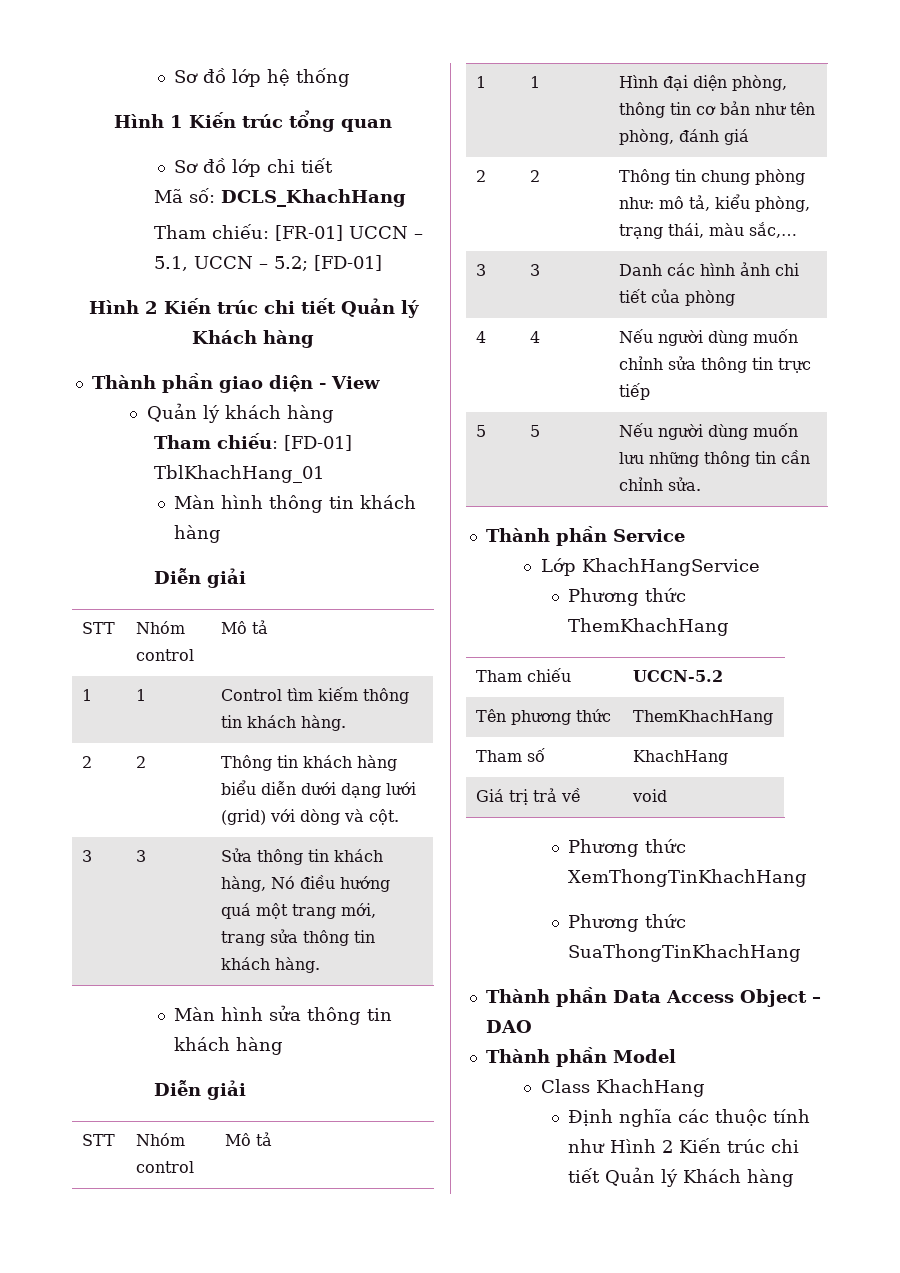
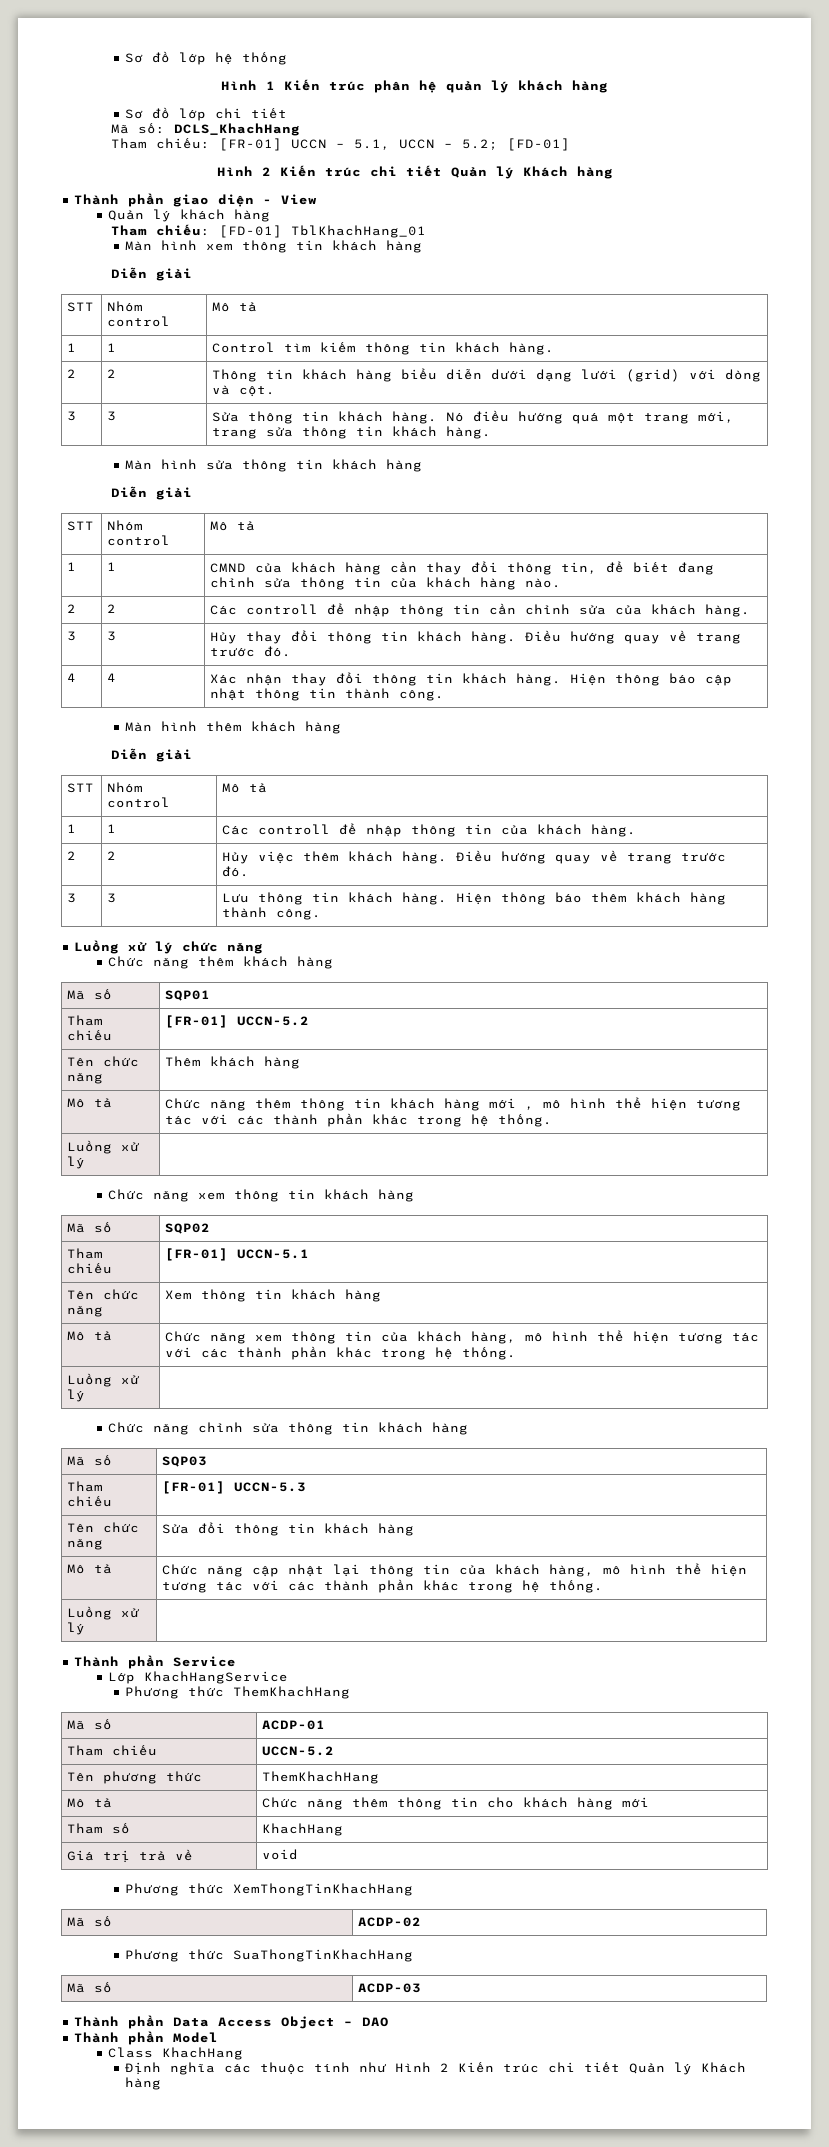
[289,110,392,132] tổng quan -> [374,80,608,93] phân hệ quản lý khách hàng
(263, 502) none -> [205,243,233,251] xem
[221,876,267,892] hàng, -> [392,411,438,424] hàng.
[619,75,788,91] [619,101,816,118] [619,129,750,145] [476,170,487,182] [530,170,541,182] [619,169,806,185] [619,194,811,212] [619,222,798,239] [476,264,487,276] [530,264,541,276] [619,262,800,276] [619,289,736,306] [476,331,487,343] [530,331,541,343] [619,329,799,346] [619,356,812,373] [619,383,651,400] [476,425,487,437] [530,425,541,437] [619,423,799,440] [619,450,811,467] [619,477,702,491] Hình đại diện phòng, thông tin cơ bản như tên phòng, đánh giá // 2 | 2 | Thông tin chung phòng như: mô tả, kiểu phòng, trạng thái, màu sắc,… // 3 | 3 | Danh các hình ảnh chi tiết của phòng // 4 | 4 | Nếu người dùng muốn chỉnh sửa thông tin trực tiếp // 5 | 5 | Nếu người dùng muốn lưu những thông tin cần chỉnh sửa. -> [210,561,715,575] [210,577,562,590] [67,604,77,613] [107,604,117,613] [210,603,751,617] [67,631,77,641] [107,631,117,641] [210,630,742,644] [210,646,292,657] [67,673,77,682] [107,673,117,682] [210,672,733,686] [210,688,445,701] [124,721,341,734] [111,748,193,762] [67,783,95,793] [107,782,144,793] [107,797,171,808] [222,783,268,793] [67,824,77,833] [107,824,117,833] [222,823,637,837] [67,851,77,860] [107,851,117,860] [222,850,727,864] [222,866,250,877] [67,893,77,903] [107,893,117,903] [222,892,727,905] [222,907,322,920] [74,940,264,954] [107,956,333,969] [67,989,113,1000] [165,990,211,1001] [67,1015,104,1026] [67,1030,113,1041] [165,1015,310,1028] [67,1056,140,1067] [67,1073,104,1084] [165,1056,301,1069] [67,1098,113,1108] [165,1097,742,1111] [165,1113,553,1127] [67,1140,141,1154] [67,1156,86,1169] [107,1189,414,1202] [67,1222,113,1233] [165,1223,211,1234] [67,1248,104,1259] [67,1263,113,1274] [165,1248,310,1261] [67,1289,140,1300] [67,1306,104,1317] [165,1289,382,1302] [67,1331,113,1341] [165,1330,760,1344] [165,1346,517,1360] [67,1373,141,1387] [67,1389,86,1402] [107,1422,468,1435] [67,1455,113,1466] [162,1456,208,1467] [67,1481,104,1492] [67,1496,113,1507] [162,1481,307,1494] [67,1522,140,1533] [67,1539,104,1550] [162,1522,415,1536] [67,1564,113,1574] [162,1563,748,1577] [162,1579,604,1593] [67,1606,141,1620] [67,1622,86,1635] CMND của khách hàng cần thay đổi thông tin, để biết đang chỉnh sửa thông tin của khách hàng nào. // 2 | 2 | Các controll để nhập thông tin cần chỉnh sửa của khách hàng. // 3 | 3 | Hủy thay đổi thông tin khách hàng. Điều hướng quay về trang trước đó. // 4 | 4 | Xác nhận thay đổi thông tin khách hàng. Hiện thông báo cập nhật thông tin thành công. // Màn hình thêm khách hàng // Diễn giải // STT | Nhóm control | Mô tả // 1 | 1 | Các controll để nhập thông tin của khách hàng. // 2 | 2 | Hủy việc thêm khách hàng. Điều hướng quay về trang trước đó. // 3 | 3 | Lưu thông tin khách hàng. Hiện thông báo thêm khách hàng thành công. // Luồng xử lý chức năng // Chức năng thêm khách hàng // Mã số | SQP01 // Tham chiếu | [FR-01] UCCN-5.2 // Tên chức năng | Thêm khách hàng // Mô tả | Chức năng thêm thông tin khách hàng mới , mô hình thể hiện tương tác với các thành phần khác trong hệ thống. // Luồng xử lý | // Chức năng xem thông tin khách hàng // Mã số | SQP02 // Tham chiếu | [FR-01] UCCN-5.1 // Tên chức năng | Xem thông tin khách hàng // Mô tả | Chức năng xem thông tin của khách hàng, mô hình thể hiện tương tác với các thành phần khác trong hệ thống. // Luồng xử lý | // Chức năng chỉnh sửa thông tin khách hàng // Mã số | SQP03 // Tham chiếu | [FR-01] UCCN-5.3 // Tên chức năng | Sửa đổi thông tin khách hàng // Mô tả | Chức năng cập nhật lại thông tin của khách hàng, mô hình thể hiện tương tác với các thành phần khác trong hệ thống. // Luồng xử lý |
(729, 627) none -> [67,1719,113,1730] [262,1720,326,1730] // Mã số | ACDP-01
(774, 717) none -> [67,1798,113,1808] [262,1797,650,1810] // Mô tả | Chức năng thêm thông tin cho khách hàng mới
(807, 878) none -> [67,1916,113,1927] [358,1917,422,1927] // Mã số | ACDP-02
(801, 953) none -> [67,1982,113,1993] [358,1983,422,1993] // Mã số | ACDP-03

